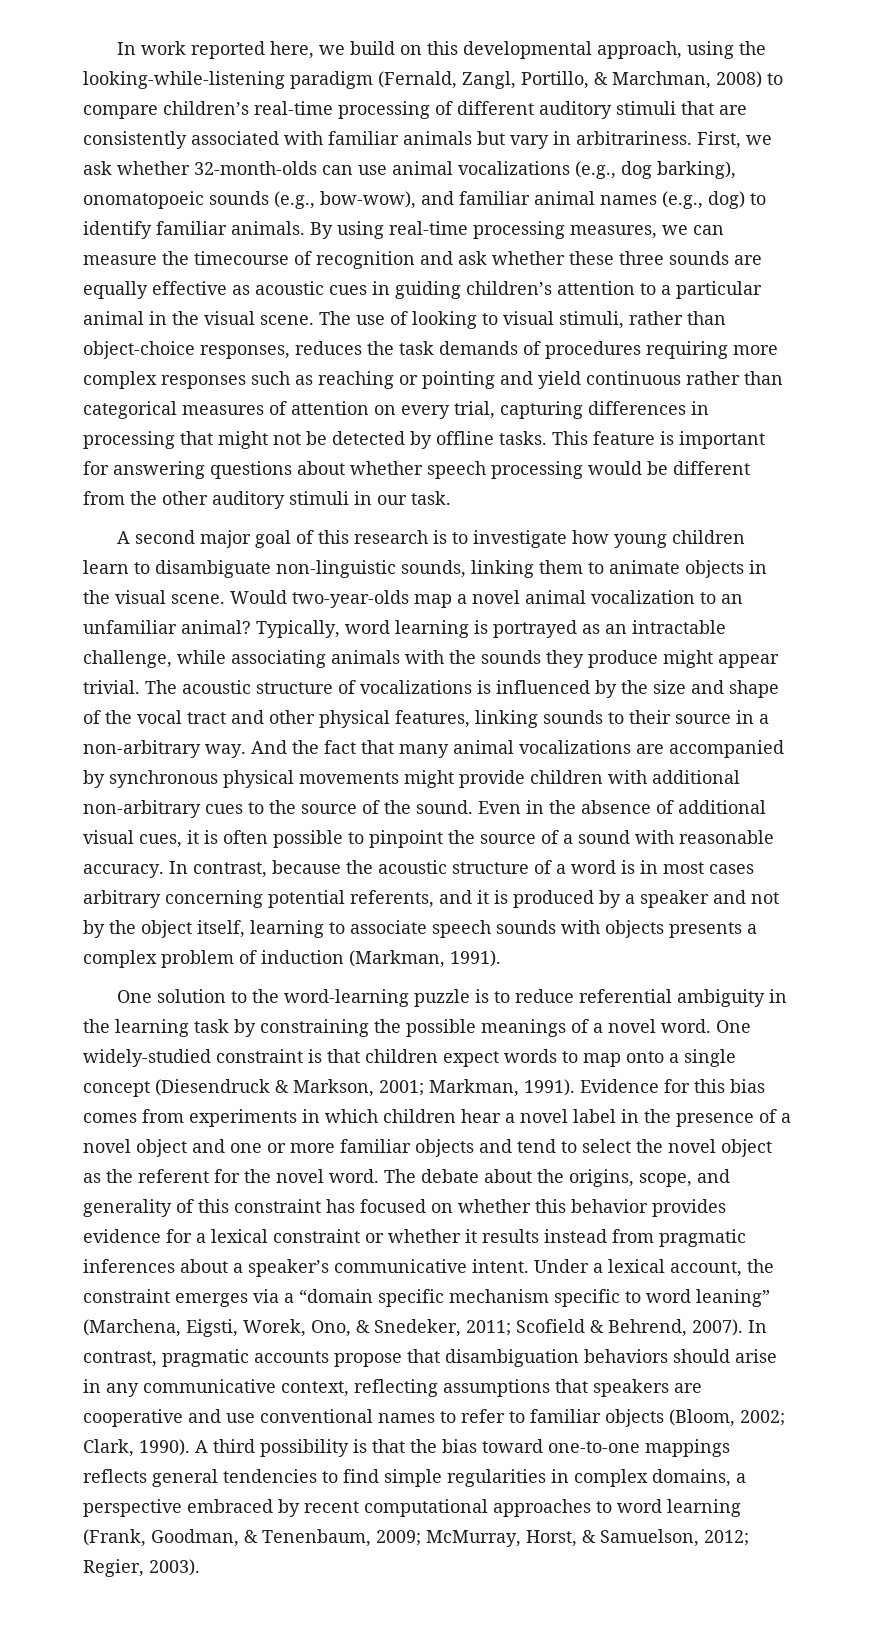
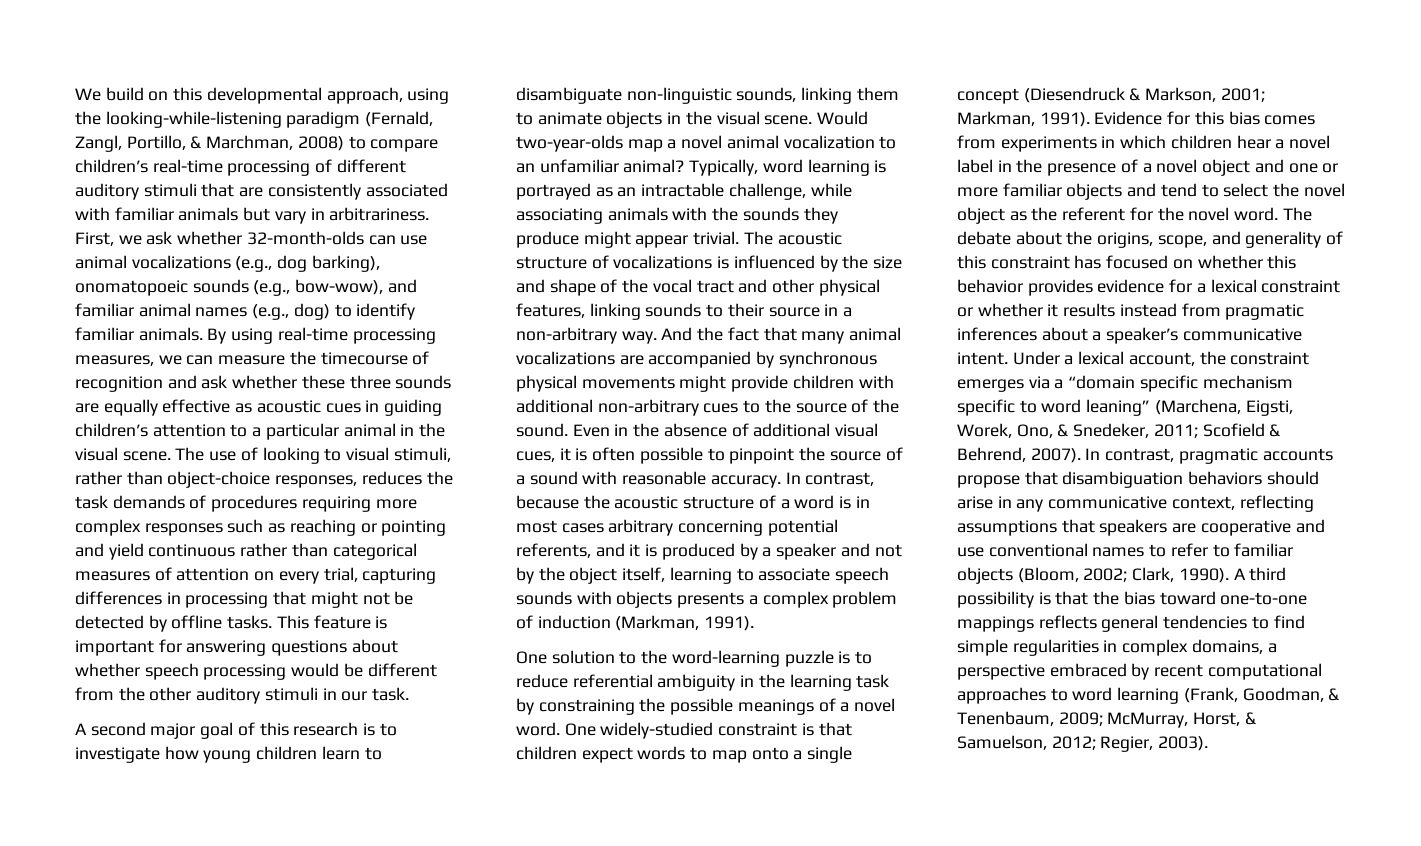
[117,41,346,59] In work reported here, we -> [75,88,101,101] We

